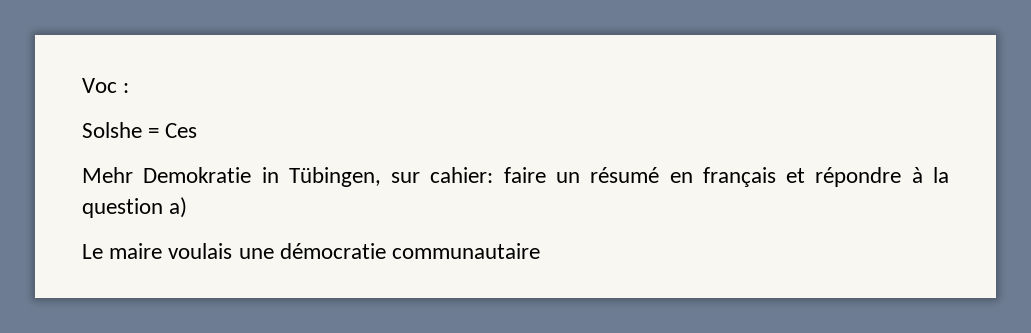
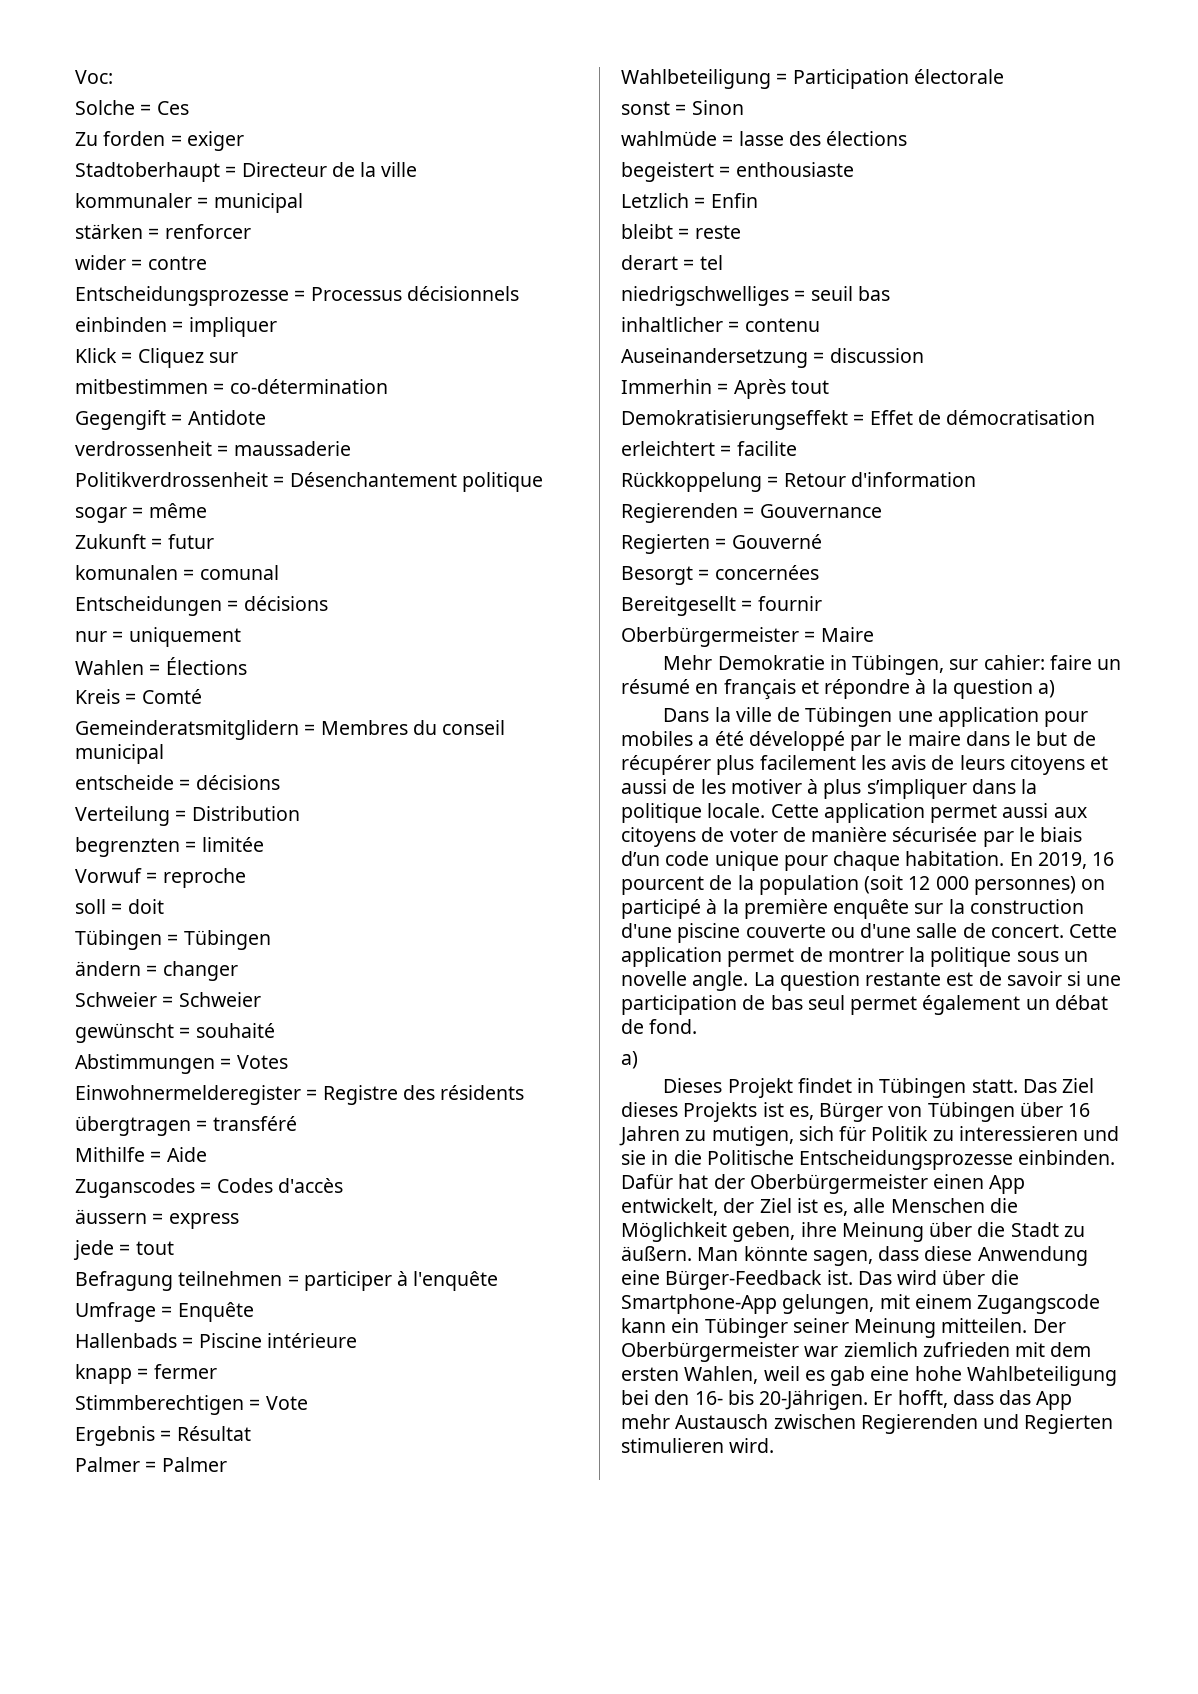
[82,78,130,93] [82,122,142,138] Voc : // Solshe -> [75,70,113,84] [75,100,135,115] Voc: // Solche
(198, 130) none -> [75,131,244,151] [75,162,418,182] [75,193,303,213] [75,224,251,239] [75,255,207,270] [75,286,519,306] [75,317,277,337] [75,348,238,368] [75,379,388,394] [75,410,266,430] [75,441,351,456] [75,472,543,492] [75,503,207,523] [75,534,214,549] [75,565,279,580] [75,596,328,616] [75,627,241,647] [75,657,247,675] [75,689,202,704] [75,720,506,740] [75,744,164,764] [75,775,280,790] [75,806,300,826] [75,837,264,857] [75,868,246,888] [75,899,164,914] [75,930,271,950] [75,961,238,981] [75,992,261,1007] [75,1023,275,1043] [75,1054,288,1074] [75,1085,525,1105] [75,1116,297,1136] [75,1147,207,1162] [75,1178,343,1198] [75,1209,239,1229] [73,1240,174,1260] [75,1271,499,1291] [75,1302,254,1322] [75,1333,357,1348] [75,1364,217,1384] [75,1395,308,1415] [75,1426,251,1446] [75,1457,227,1472] [621,69,1004,89] [621,100,744,115] [621,131,908,146] [621,162,854,182] [621,193,758,208] [621,224,741,239] [621,255,723,270] [621,286,890,306] [621,317,820,332] [621,348,924,368] [621,379,829,399] [621,410,1096,430] [621,441,797,456] [621,472,976,492] [621,503,882,523] [621,534,822,554] [621,565,819,585] [621,596,822,616] [621,627,874,647] // Zu forden = exiger // Stadtoberhaupt = Directeur de la ville // kommunaler = municipal // stärken = renforcer // wider = contre // Entscheidungsprozesse = Processus décisionnels // einbinden = impliquer // Klick = Cliquez sur // mitbestimmen = co-détermination // Gegengift = Antidote // verdrossenheit = maussaderie // Politikverdrossenheit = Désenchantement politique // sogar = même // Zukunft = futur // komunalen = comunal // Entscheidungen = décisions // nur = uniquement // Wahlen = Élections // Kreis = Comté // Gemeinderatsmitglidern = Membres du conseil municipal // entscheide = décisions // Verteilung = Distribution // begrenzten = limitée // Vorwuf = reproche // soll = doit // Tübingen = Tübingen // ändern = changer // Schweier = Schweier // gewünscht = souhaité // Abstimmungen = Votes // Einwohnermelderegister = Registre des résidents // übergtragen = transféré // Mithilfe = Aide // Zuganscodes = Codes d'accès // äussern = express // jede = tout // Befragung teilnehmen = participer à l'enquête // Umfrage = Enquête // Hallenbads = Piscine intérieure // knapp = fermer // Stimmberechtigen = Vote // Ergebnis = Résultat // Palmer = Palmer // Wahlbeteiligung = Participation électorale // sonst = Sinon // wahlmüde = lasse des élections // begeistert = enthousiaste // Letzlich = Enfin // bleibt = reste // derart = tel // niedrigschwelliges = seuil bas // inhaltlicher = contenu // Auseinandersetzung = discussion // Immerhin = Après tout // Demokratisierungseffekt = Effet de démocratisation // erleichtert = facilite // Rückkoppelung = Retour d'information // Regierenden = Gouvernance // Regierten = Gouverné // Besorgt = concernées // Bereitgesellt = fournir // Oberbürgermeister = Maire
[82,243,541,259] Le maire voulais une démocratie communautaire -> [663,707,1089,727] [621,731,1096,751] [621,755,1109,775] [621,779,1038,799] [621,803,1087,823] [621,827,1083,847] [621,851,1115,871] [621,875,1106,895] [621,899,1084,919] [621,923,1118,943] [621,947,1088,967] [621,971,1122,991] [621,995,1108,1015] [621,1019,698,1034] [621,1051,638,1069] [663,1078,1095,1098] [621,1102,1091,1122] [619,1126,1120,1146] [621,1150,1116,1170] [621,1174,1026,1194] [621,1198,1018,1216] [621,1222,1085,1242] [621,1246,1088,1266] [621,1270,1019,1290] [621,1294,1101,1314] [621,1318,1066,1338] [621,1342,1092,1362] [621,1366,1117,1386] [621,1390,1073,1410] [621,1414,1114,1434] [621,1438,775,1453] Dans la ville de Tübingen une application pour mobiles a été développé par le maire dans le but de récupérer plus facilement les avis de leurs citoyens et aussi de les motiver à plus s’impliquer dans la politique locale. Cette application permet aussi aux citoyens de voter de manière sécurisée par le biais d’un code unique pour chaque habitation. En 2019, 16 pourcent de la population (soit 12 000 personnes) on participé à la première enquête sur la construction d'une piscine couverte ou d'une salle de concert. Cette application permet de montrer la politique sous un novelle angle. La question restante est de savoir si une participation de bas seul permet également un débat de fond. // a) // Dieses Projekt findet in Tübingen statt. Das Ziel dieses Projekts ist es, Bürger von Tübingen über 16 Jahren zu mutigen, sich für Politik zu interessieren und sie in die Politische Entscheidungsprozesse einbinden. Dafür hat der Oberbürgermeister einen App entwickelt, der Ziel ist es, alle Menschen die Möglichkeit geben, ihre Meinung über die Stadt zu äußern. Man könnte sagen, dass diese Anwendung eine Bürger-Feedback ist. Das wird über die Smartphone-App gelungen, mit einem Zugangscode kann ein Tübinger seiner Meinung mitteilen. Der Oberbürgermeister war ziemlich zufrieden mit dem ersten Wahlen, weil es gab eine hohe Wahlbeteiligung bei den 16- bis 20-Jährigen. Er hofft, dass das App mehr Austausch zwischen Regierenden und Regierten stimulieren wird.

